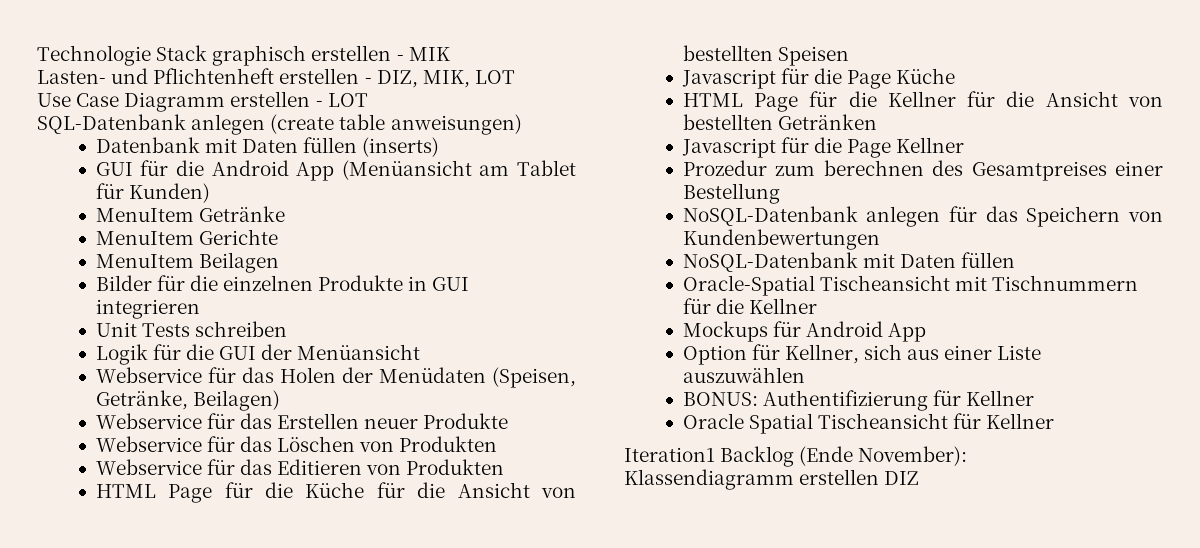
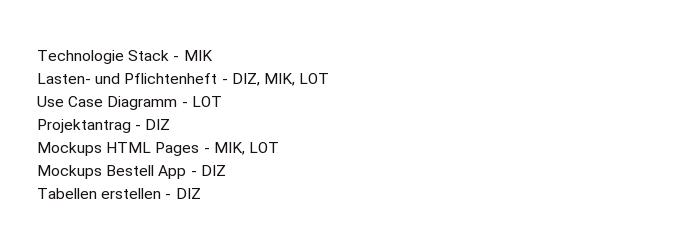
[212,45,392,66] graphisch erstellen -> (170, 55) none
[279,68,360,84] erstellen -> (218, 78) none
[230,91,311,107] erstellen -> (178, 103) none
[37,114,522,135] [95,137,440,157] [95,160,577,181] [95,183,210,203] [95,206,285,222] [95,229,278,245] [95,252,279,273] [95,275,470,291] [95,299,200,319] [95,321,287,337] [95,344,421,365] [95,367,576,388] [95,390,280,411] [95,413,509,429] [95,436,498,452] [95,459,505,475] [95,482,576,503] [682,45,849,66] [681,68,956,89] [682,91,1163,112] [682,114,877,130] [681,137,965,158] [682,160,1163,181] [682,183,780,204] [682,206,1163,227] [682,229,880,250] [682,252,1016,272] [682,275,1139,296] [682,298,817,314] [682,321,927,342] [682,344,1042,365] [682,367,805,383] [682,390,1035,411] [682,413,1055,434] [624,446,968,467] [624,469,880,490] SQL-Datenbank anlegen (create table anweisungen) // Datenbank mit Daten füllen (inserts) // GUI für die Android App (Menüansicht am Tablet für Kunden) // MenuItem Getränke // MenuItem Gerichte // MenuItem Beilagen // Bilder für die einzelnen Produkte in GUI integrieren // Unit Tests schreiben // Logik für die GUI der Menüansicht // Webservice für das Holen der Menüdaten (Speisen, Getränke, Beilagen) // Webservice für das Erstellen neuer Produkte // Webservice für das Löschen von Produkten // Webservice für das Editieren von Produkten // HTML Page für die Küche für die Ansicht von bestellten Speisen // Javascript für die Page Küche // HTML Page für die Kellner für die Ansicht von bestellten Getränken // Javascript für die Page Kellner // Prozedur zum berechnen des Gesamtpreises einer Bestellung // NoSQL-Datenbank anlegen für das Speichern von Kundenbewertungen // NoSQL-Datenbank mit Daten füllen // Oracle-Spatial Tischeansicht mit Tischnummern für die Kellner // Mockups für Android App // Option für Kellner, sich aus einer Liste auszuwählen // BONUS: Authentifizierung für Kellner // Oracle Spatial Tischeansicht für Kellner // Iteration1 Backlog (Ende November): // Klassendiagramm erstellen -> [37,119,171,133] [37,142,279,156] [37,165,226,179] [37,188,172,199] Projektantrag - DIZ // Mockups HTML Pages - MIK, LOT // Mockups Bestell App - DIZ // Tabellen erstellen -

